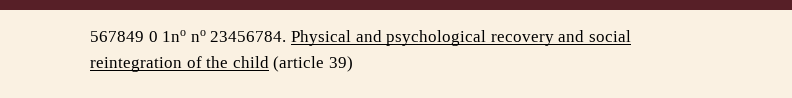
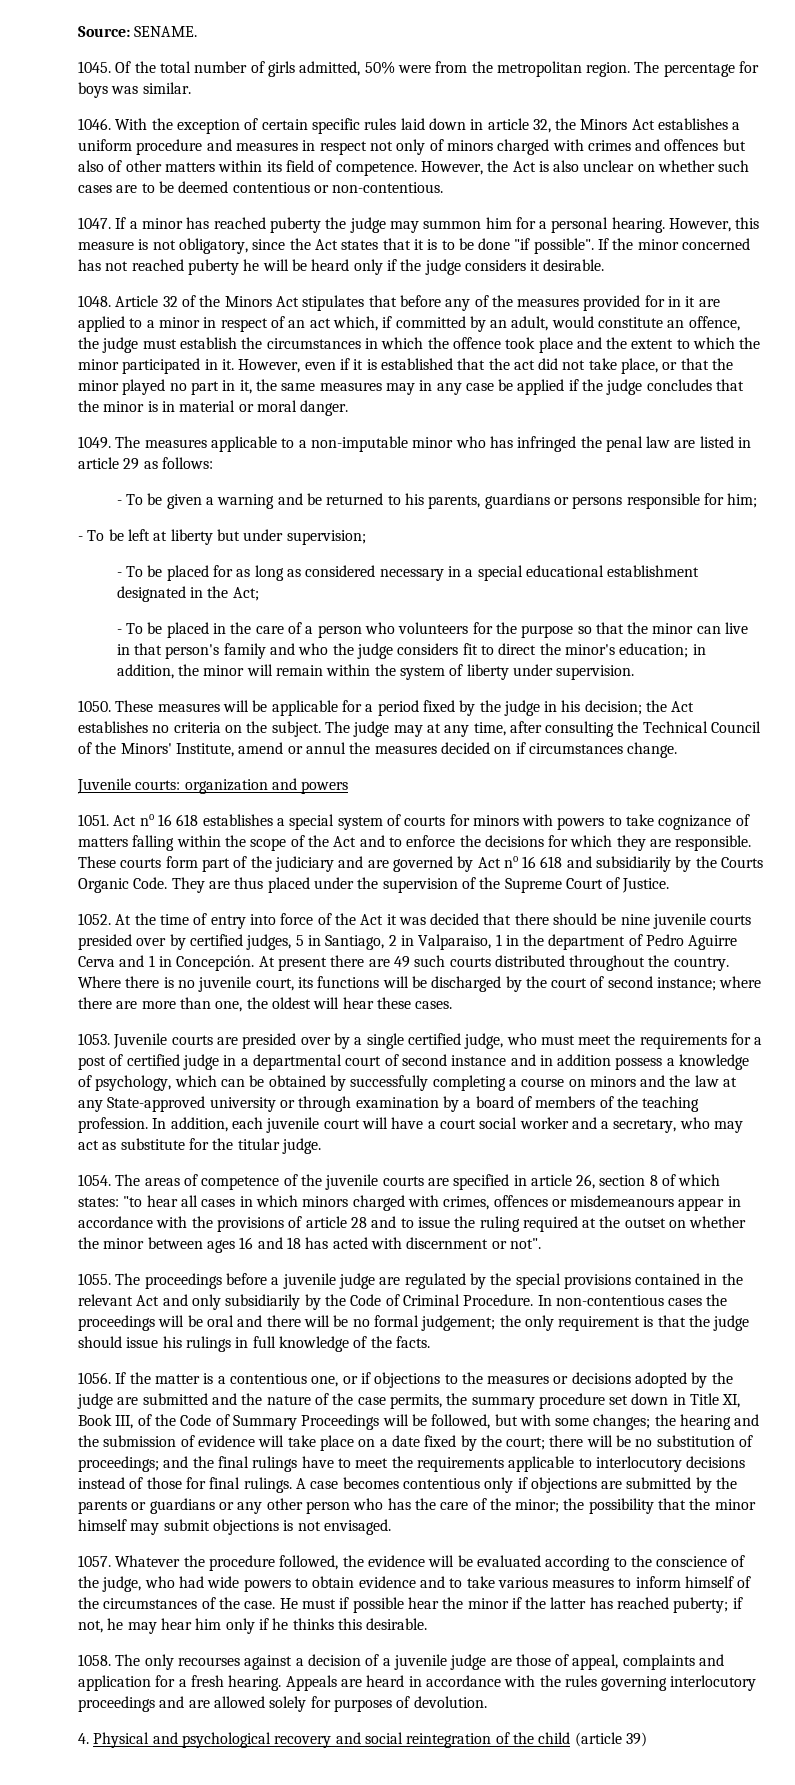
[90,30,287,42] 567849 0 1no no 23456784. -> [78,26,198,37] [78,61,760,77] [78,82,191,98] [78,118,741,134] [78,139,746,155] [78,160,750,176] [78,181,444,193] [78,217,760,233] [78,238,751,254] [78,259,605,275] [78,295,720,311] [78,316,740,332] [78,337,761,353] [78,358,734,374] [78,379,745,395] [78,400,349,416] [78,436,752,452] [78,457,213,470] [116,493,758,509] [78,529,366,545] [116,565,700,581] [116,586,259,602] [116,622,749,638] [116,643,706,659] [116,664,635,680] [78,700,695,716] [78,721,762,737] [78,742,678,758] [77,778,349,794] [78,814,750,830] [78,835,752,851] [78,856,764,872] [78,877,670,893] [78,913,752,929] [78,934,738,950] [78,955,729,971] [78,976,762,992] [78,997,453,1012] [78,1033,763,1049] [78,1054,750,1070] [78,1075,738,1091] [78,1096,700,1112] [78,1117,744,1133] [78,1138,321,1154] [78,1174,721,1190] [78,1195,741,1211] [78,1216,747,1232] [78,1237,541,1253] [78,1273,743,1289] [78,1294,728,1310] [78,1315,750,1331] [78,1336,430,1352] [78,1372,733,1388] [77,1393,741,1409] [78,1414,760,1430] [78,1435,754,1451] [78,1456,746,1472] [78,1477,738,1493] [78,1498,756,1514] [78,1519,391,1535] [78,1555,746,1571] [78,1576,752,1592] [78,1597,743,1613] [78,1618,428,1634] [78,1654,725,1670] [78,1675,757,1691] [78,1696,487,1712] [78,1733,89,1744] Source: SENAME. // 1045. Of the total number of girls admitted, 50% were from the metropolitan region. The percentage for boys was similar. // 1046. With the exception of certain specific rules laid down in article 32, the Minors Act establishes a uniform procedure and measures in respect not only of minors charged with crimes and offences but also of other matters within its field of competence. However, the Act is also unclear on whether such cases are to be deemed contentious or non-contentious. // 1047. If a minor has reached puberty the judge may summon him for a personal hearing. However, this measure is not obligatory, since the Act states that it is to be done "if possible". If the minor concerned has not reached puberty he will be heard only if the judge considers it desirable. // 1048. Article 32 of the Minors Act stipulates that before any of the measures provided for in it are applied to a minor in respect of an act which, if committed by an adult, would constitute an offence, the judge must establish the circumstances in which the offence took place and the extent to which the minor participated in it. However, even if it is established that the act did not take place, or that the minor played no part in it, the same measures may in any case be applied if the judge concludes that the minor is in material or moral danger. // 1049. The measures applicable to a non-imputable minor who has infringed the penal law are listed in article 29 as follows: // - To be given a warning and be returned to his parents, guardians or persons responsible for him; // - To be left at liberty but under supervision; // - To be placed for as long as considered necessary in a special educational establishment designated in the Act; // - To be placed in the care of a person who volunteers for the purpose so that the minor can live in that person's family and who the judge considers fit to direct the minor's education; in addition, the minor will remain within the system of liberty under supervision. // 1050. These measures will be applicable for a period fixed by the judge in his decision; the Act establishes no criteria on the subject. The judge may at any time, after consulting the Technical Council of the Minors' Institute, amend or annul the measures decided on if circumstances change. // Juvenile courts: organization and powers // 1051. Act no 16 618 establishes a special system of courts for minors with powers to take cognizance of matters falling within the scope of the Act and to enforce the decisions for which they are responsible. These courts form part of the judiciary and are governed by Act no 16 618 and subsidiarily by the Courts Organic Code. They are thus placed under the supervision of the Supreme Court of Justice. // 1052. At the time of entry into force of the Act it was decided that there should be nine juvenile courts presided over by certified judges, 5 in Santiago, 2 in Valparaiso, 1 in the department of Pedro Aguirre Cerva and 1 in Concepción. At present there are 49 such courts distributed throughout the country. Where there is no juvenile court, its functions will be discharged by the court of second instance; where there are more than one, the oldest will hear these cases. // 1053. Juvenile courts are presided over by a single certified judge, who must meet the requirements for a post of certified judge in a departmental court of second instance and in addition possess a knowledge of psychology, which can be obtained by successfully completing a course on minors and the law at any State-approved university or through examination by a board of members of the teaching profession. In addition, each juvenile court will have a court social worker and a secretary, who may act as substitute for the titular judge. // 1054. The areas of competence of the juvenile courts are specified in article 26, section 8 of which states: "to hear all cases in which minors charged with crimes, offences or misdemeanours appear in accordance with the provisions of article 28 and to issue the ruling required at the outset on whether the minor between ages 16 and 18 has acted with discernment or not". // 1055. The proceedings before a juvenile judge are regulated by the special provisions contained in the relevant Act and only subsidiarily by the Code of Criminal Procedure. In non-contentious cases the proceedings will be oral and there will be no formal judgement; the only requirement is that the judge should issue his rulings in full knowledge of the facts. // 1056. If the matter is a contentious one, or if objections to the measures or decisions adopted by the judge are submitted and the nature of the case permits, the summary procedure set down in Title XI, Book III, of the Code of Summary Proceedings will be followed, but with some changes; the hearing and the submission of evidence will take place on a date fixed by the court; there will be no substitution of proceedings; and the final rulings have to meet the requirements applicable to interlocutory decisions instead of those for final rulings. A case becomes contentious only if objections are submitted by the parents or guardians or any other person who has the care of the minor; the possibility that the minor himself may submit objections is not envisaged. // 1057. Whatever the procedure followed, the evidence will be evaluated according to the conscience of the judge, who had wide powers to obtain evidence and to take various measures to inform himself of the circumstances of the case. He must if possible hear the minor if the latter has reached puberty; if not, he may hear him only if he thinks this desirable. // 1058. The only recourses against a decision of a juvenile judge are those of appeal, complaints and application for a fresh hearing. Appeals are heard in accordance with the rules governing interlocutory proceedings and are allowed solely for purposes of devolution. // 4.

